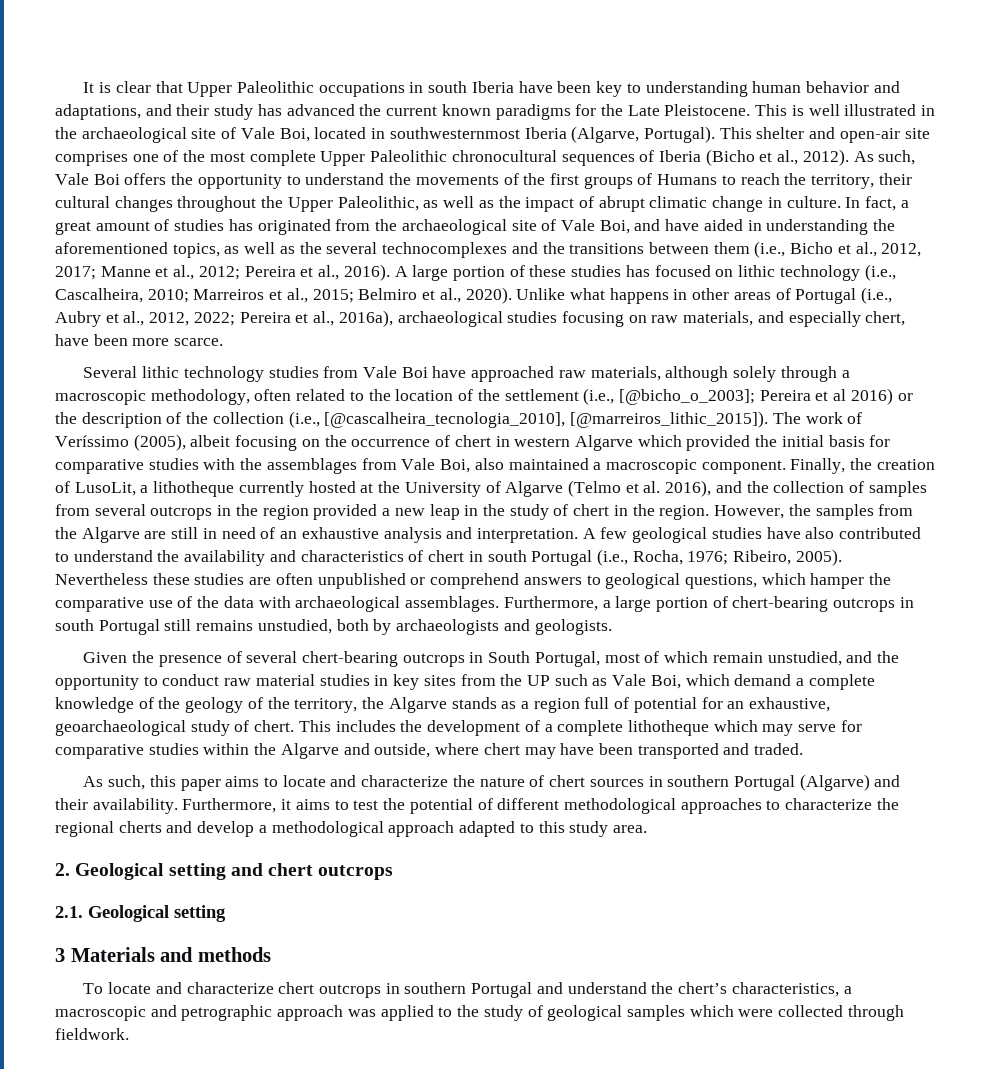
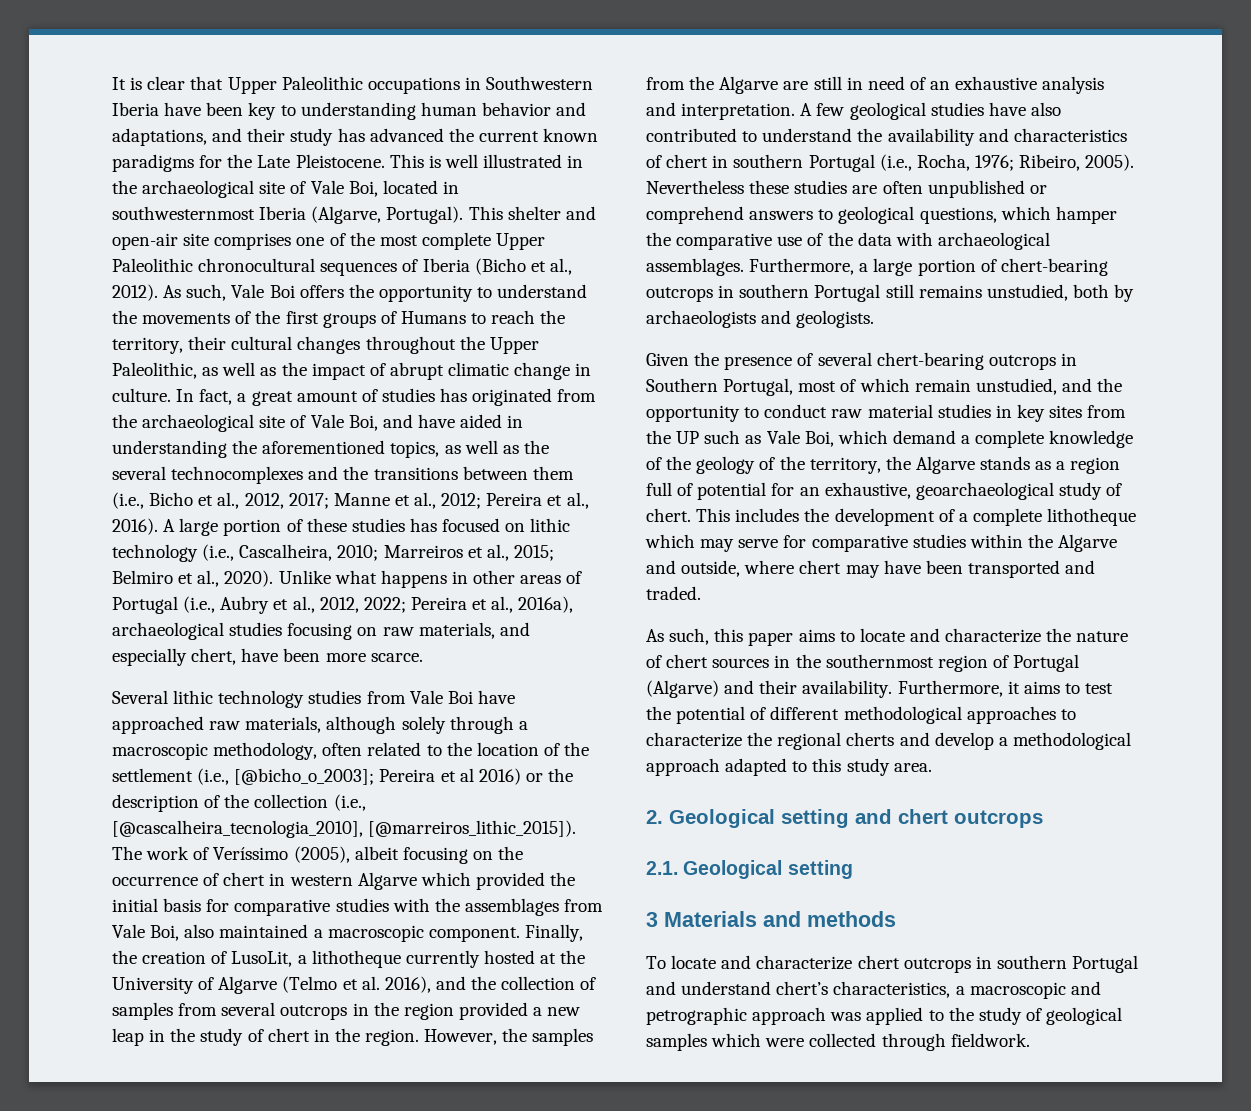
[428,81,468,93] south -> [486,76,594,90] Southwestern
[487,550,527,562] south -> [733,154,804,168] southern
[55,619,94,631] south -> [739,284,810,298] southern
[488,651,531,663] South -> [646,378,718,392] Southern
[667,775,730,787] southern -> [795,654,1009,672] the southernmost region of
[651,982,674,994] the -> (772, 988) none

